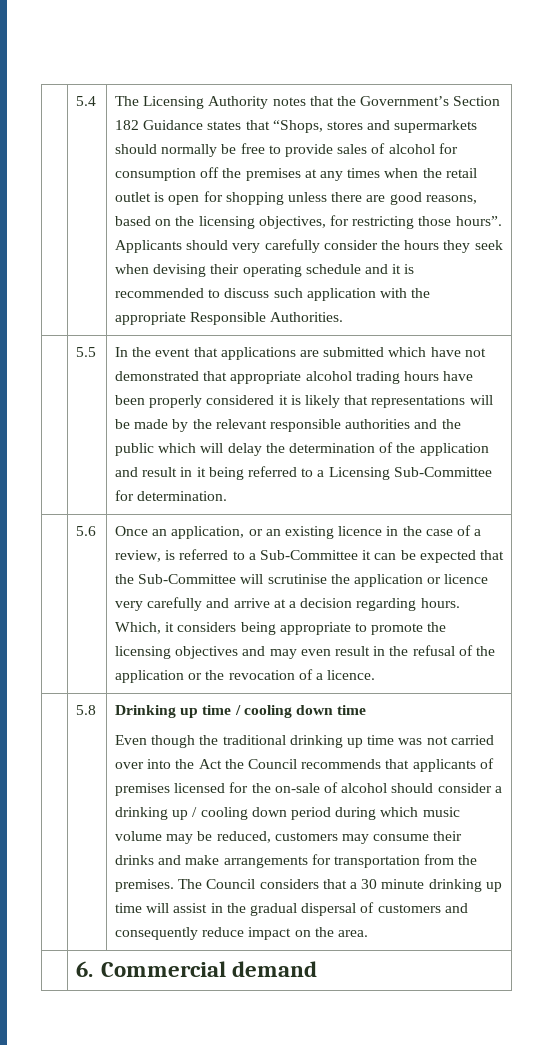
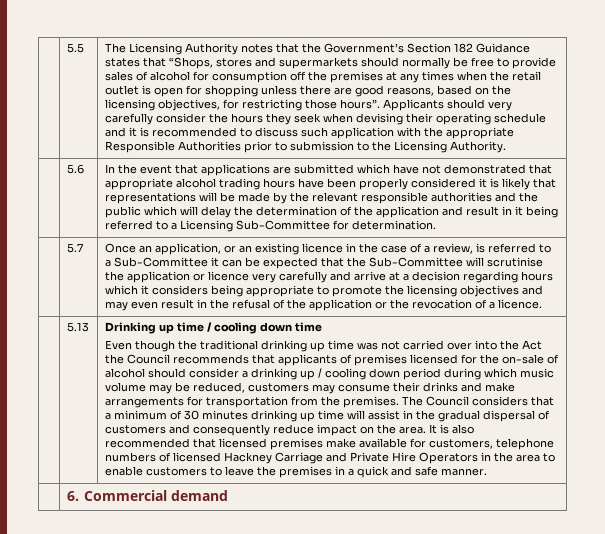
[76,96,97,106] | 5.4 -> [66,43,84,53] | 5.5
[270,312,344,322] [76,347,97,357] Authorities. // | 5.5 -> [177,141,506,153] [66,164,84,174] Authorities prior to submission to the Licensing Authority. // | 5.6
[76,526,97,536] 5.6 -> [66,243,83,253] 5.7
[420,598,460,608] [115,622,162,634] hours. Which, -> [520,271,553,281] [104,285,138,295] hours which
[76,705,97,715] 5.8 -> [66,322,89,332] 5.13
[361,879,425,889] 30 minute -> [113,410,248,420] minimum of 30 minutes
(368, 933) none -> [428,424,474,434] [104,438,554,450] [104,452,555,464] [104,466,487,478] It is also recommended that licensed premises make available for customers, telephone numbers of licensed Hackney Carriage and Private Hire Operators in the area to enable customers to leave the premises in a quick and safe manner.

